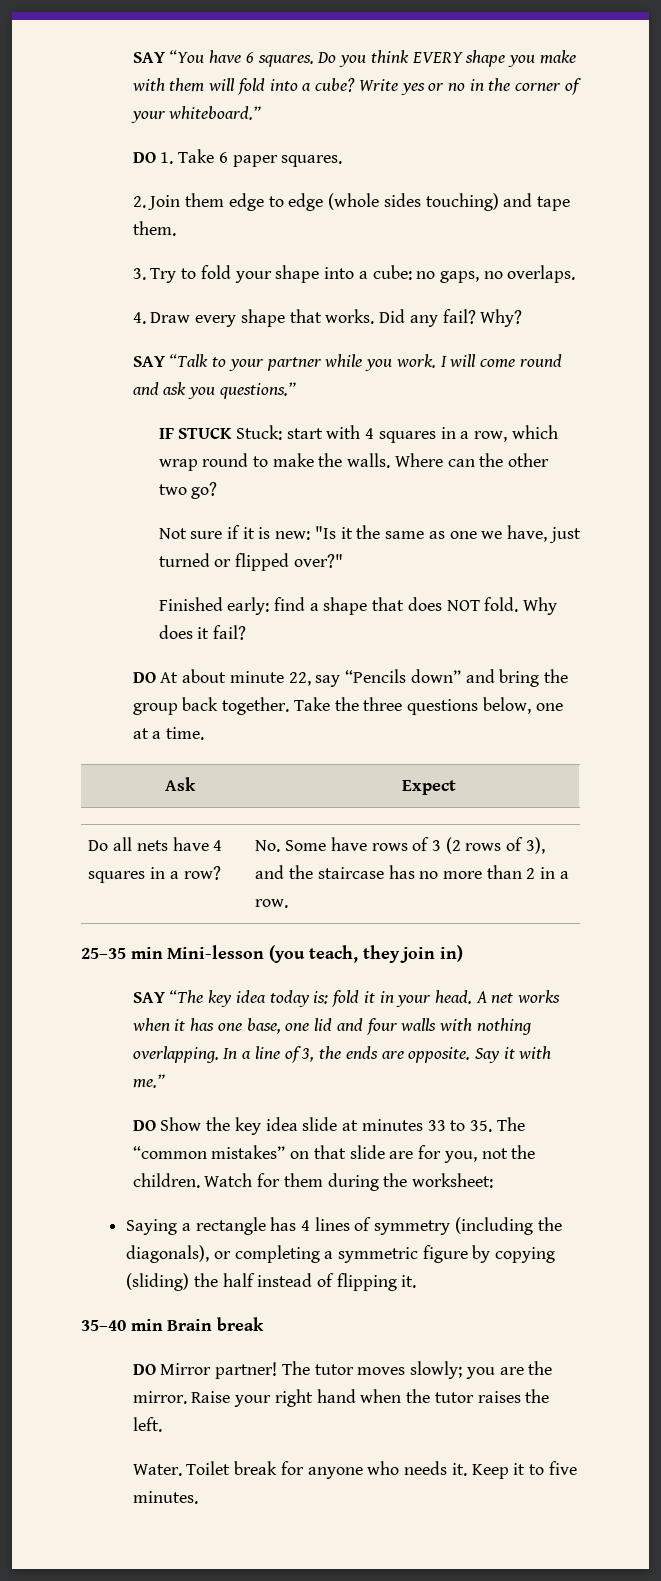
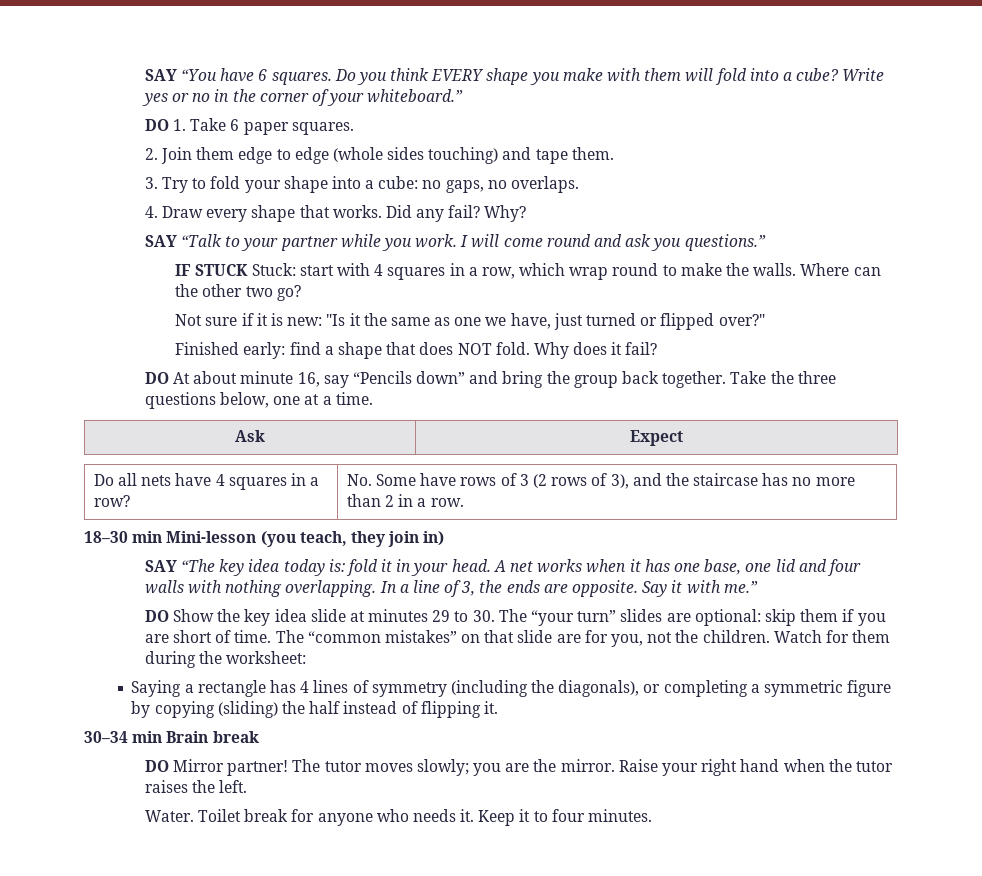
[288,672,311,686] 22, -> [297,372,320,387] 16,
[81,948,126,959] 25–35 -> [84,531,128,543] 18–30
[427,1120,492,1132] 33 to 35. -> [432,609,886,626] [144,630,272,643] 29 to 30. The “your turn” slides are optional: skip them if you are short of time.
[81,1320,126,1331] 35–40 -> [84,731,128,743] 30–34
[548,1461,577,1475] five -> [551,809,585,822] four

